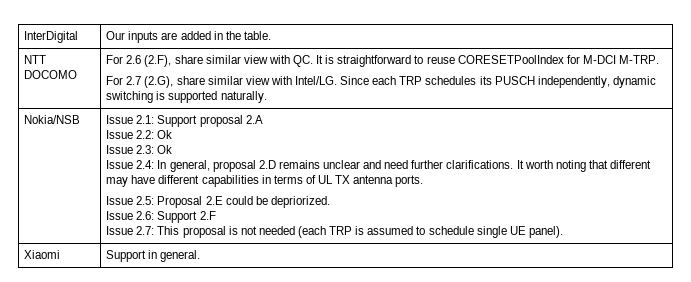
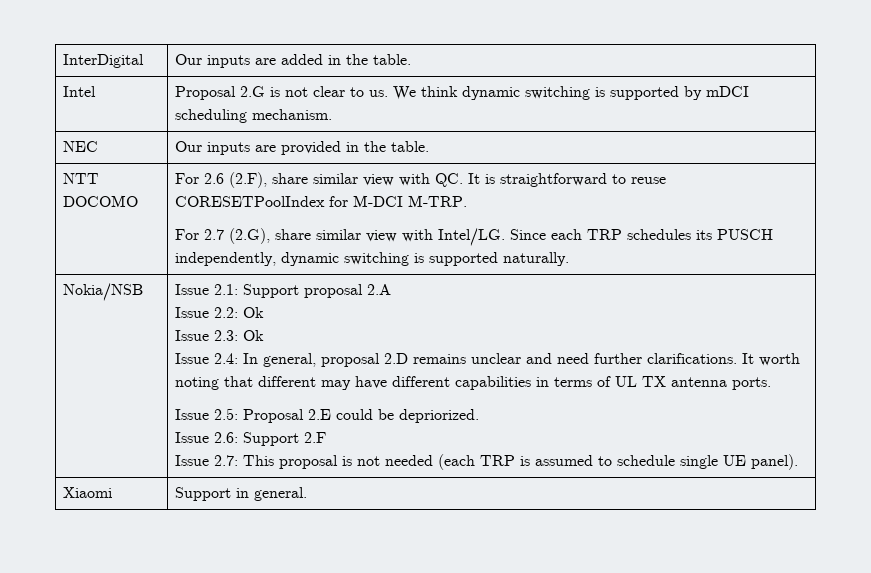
(271, 35) none -> [62,86,96,97] [174,86,749,100] [174,109,332,123] [62,141,98,152] [174,141,429,155] // Intel | Proposal 2.G is not clear to us. We think dynamic switching is supported by mDCI scheduling mechanism. // NEC | Our inputs are provided in the table.

